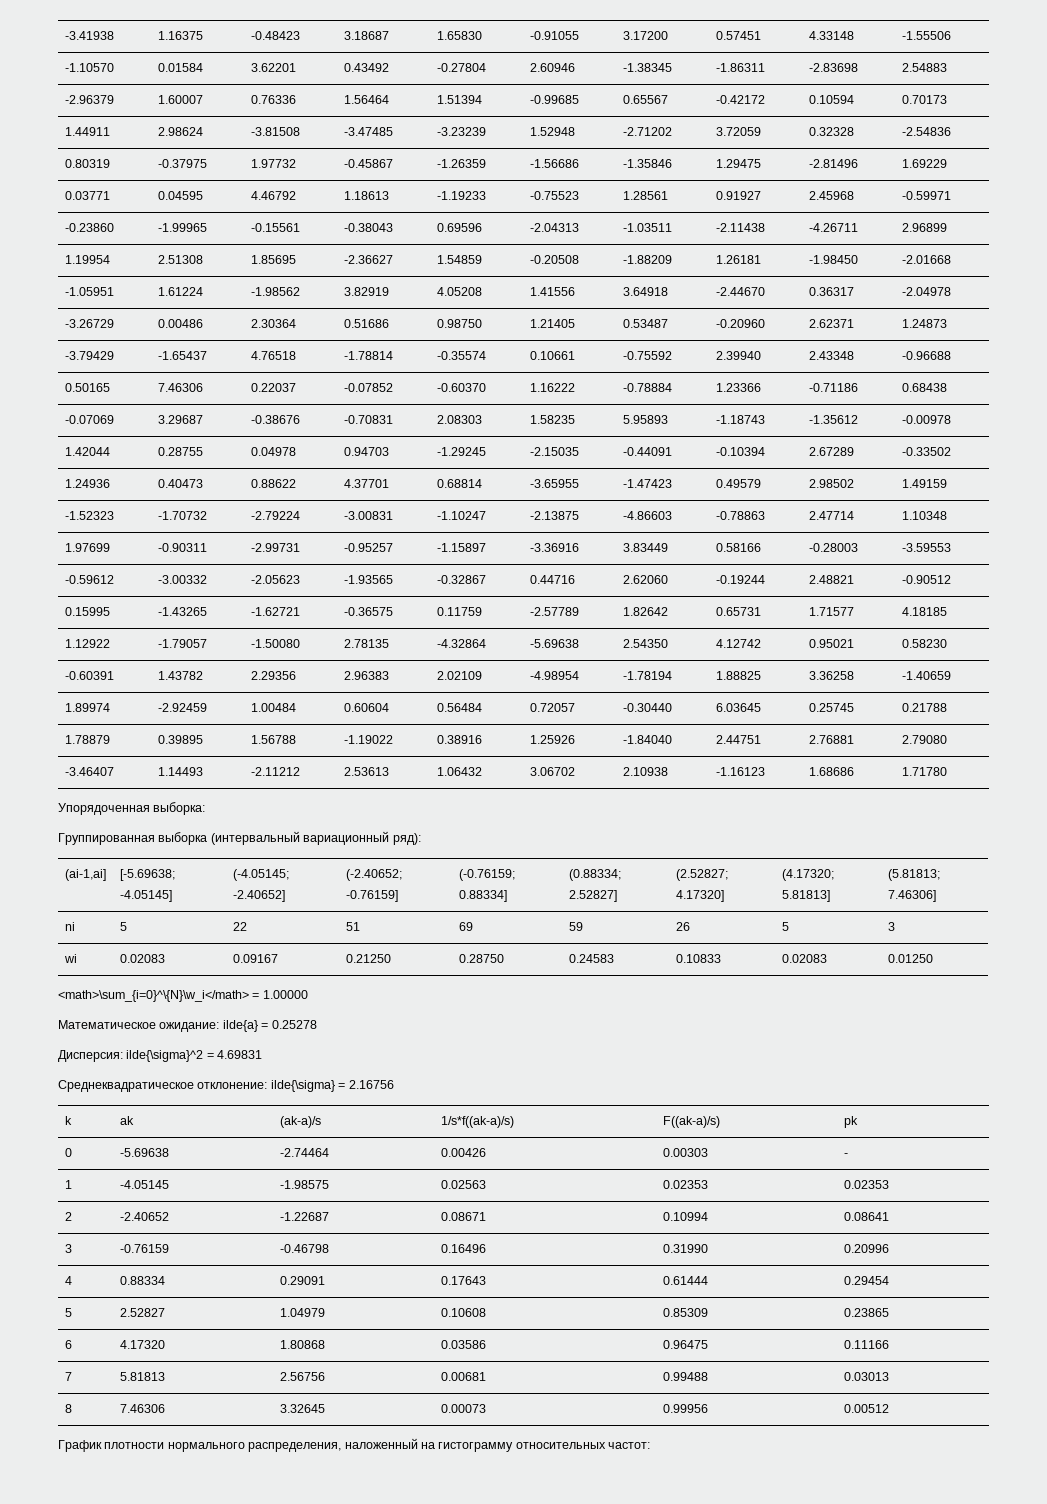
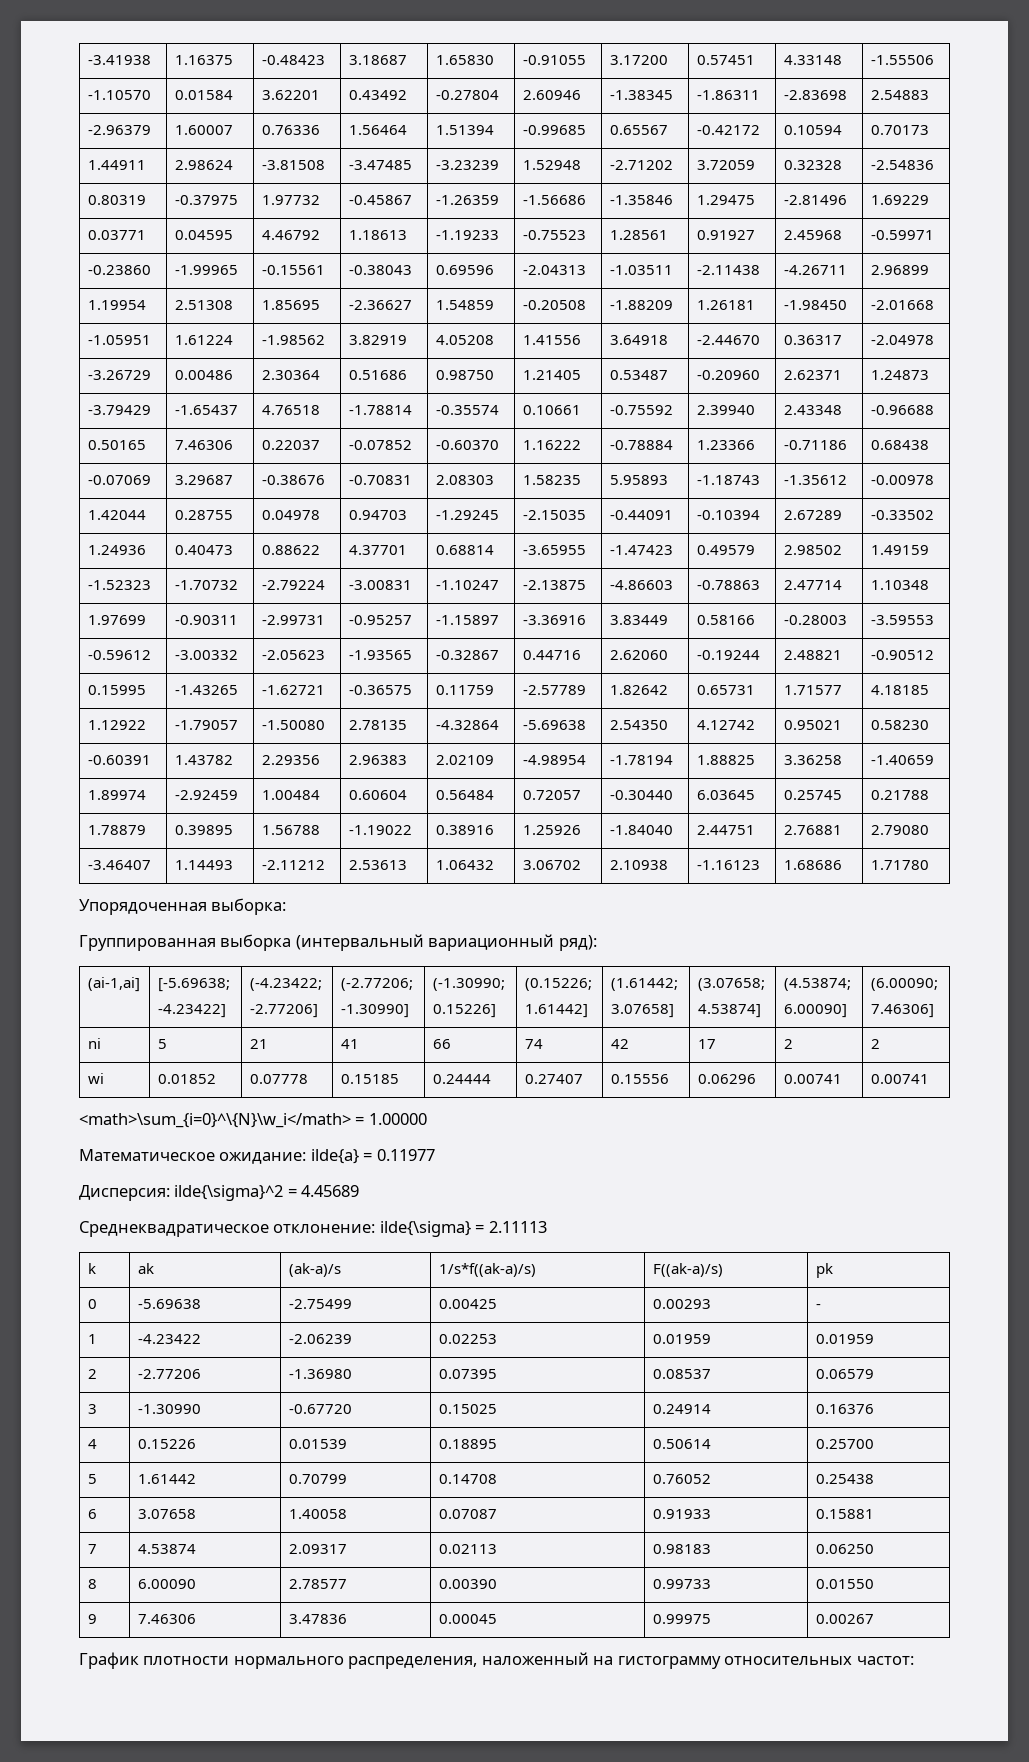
[119,890,172,902] [232,869,289,881] [232,890,285,902] [345,869,402,881] [345,890,398,902] [458,869,515,881] [458,890,507,902] [568,869,621,881] [568,890,617,902] [675,869,728,881] [675,890,724,902] [781,869,834,881] [781,890,830,902] [887,869,940,881] [887,890,936,902] [64,922,75,931] [119,922,127,931] [232,922,247,931] [345,922,360,931] [458,922,473,931] [568,922,583,931] [675,922,690,931] [781,922,789,931] [887,922,895,931] [63,954,77,963] [119,954,165,963] [232,954,278,963] [345,954,391,963] [458,954,504,963] [568,954,614,963] [675,954,721,963] [781,954,827,963] [887,954,933,963] -4.05145] | (-4.05145; -2.40652] | (-2.40652; -0.76159] | (-0.76159; 0.88334] | (0.88334; 2.52827] | (2.52827; 4.17320] | (4.17320; 5.81813] | (5.81813; 7.46306] // ni | 5 | 22 | 51 | 69 | 59 | 26 | 5 | 3 // wi | 0.02083 | 0.09167 | 0.21250 | 0.28750 | 0.24583 | 0.10833 | 0.02083 | 0.01250 -> [157,1004,226,1018] [249,978,322,991] [249,1004,318,1018] [340,978,413,991] [340,1004,409,1018] [432,978,505,991] [432,1004,496,1018] [524,978,592,991] [524,1004,588,1018] [610,978,678,991] [610,1004,674,1018] [697,978,765,991] [697,1004,761,1018] [783,978,851,991] [783,1004,847,1018] [870,978,938,991] [870,1004,934,1018] [87,1038,101,1049] [157,1039,167,1049] [249,1039,268,1049] [340,1039,359,1049] [432,1039,451,1049] [524,1039,543,1049] [610,1039,629,1049] [697,1039,716,1049] [783,1039,793,1049] [870,1039,880,1049] [87,1073,104,1084] [157,1074,216,1084] [249,1074,308,1084] [340,1074,399,1084] [432,1074,491,1084] [524,1074,583,1084] [610,1074,669,1084] [697,1074,756,1084] [783,1074,842,1084] [870,1074,929,1084] -4.23422] | (-4.23422; -2.77206] | (-2.77206; -1.30990] | (-1.30990; 0.15226] | (0.15226; 1.61442] | (1.61442; 3.07658] | (3.07658; 4.53874] | (4.53874; 6.00090] | (6.00090; 7.46306] // ni | 5 | 21 | 41 | 66 | 74 | 42 | 17 | 2 | 2 // wi | 0.01852 | 0.07778 | 0.15185 | 0.24444 | 0.27407 | 0.15556 | 0.06296 | 0.00741 | 0.00741
[271,1020,317,1029] 0.25278 -> [376,1149,435,1161] 0.11977
[217,1050,263,1059] 4.69831 -> [301,1185,360,1197] 4.45689
[348,1080,394,1089] 2.16756 -> [488,1221,547,1233] 2.11113
[279,1148,329,1157] [440,1148,486,1157] [662,1148,708,1157] -2.74464 | 0.00426 | 0.00303 -> [288,1299,352,1309] [438,1299,497,1309] [652,1299,711,1309] -2.75499 | 0.00425 | 0.00293
[119,1180,169,1189] [279,1180,329,1189] [440,1180,486,1189] [662,1180,708,1189] [843,1180,889,1189] [64,1212,72,1221] [119,1212,169,1221] [279,1212,329,1221] [440,1212,486,1221] [662,1212,708,1221] [843,1212,889,1221] [64,1244,72,1253] [119,1244,169,1253] [279,1244,329,1253] [440,1244,486,1253] [662,1244,708,1253] [843,1244,889,1253] [64,1276,72,1285] [119,1276,165,1285] [279,1276,325,1285] [440,1276,486,1285] [662,1276,708,1285] [843,1276,889,1285] [64,1308,72,1317] [119,1308,165,1317] [279,1308,325,1317] [440,1308,486,1317] [662,1308,708,1317] [843,1308,889,1317] [64,1340,72,1349] [119,1340,165,1349] [279,1340,325,1349] [440,1340,486,1349] [662,1340,708,1349] [843,1340,889,1349] [64,1372,72,1381] [119,1372,165,1381] [279,1372,325,1381] [440,1372,486,1381] [662,1372,708,1381] [843,1372,889,1381] [64,1404,72,1413] [119,1404,165,1413] [279,1404,325,1413] [440,1404,486,1413] [662,1404,708,1413] [843,1404,889,1413] -4.05145 | -1.98575 | 0.02563 | 0.02353 | 0.02353 // 2 | -2.40652 | -1.22687 | 0.08671 | 0.10994 | 0.08641 // 3 | -0.76159 | -0.46798 | 0.16496 | 0.31990 | 0.20996 // 4 | 0.88334 | 0.29091 | 0.17643 | 0.61444 | 0.29454 // 5 | 2.52827 | 1.04979 | 0.10608 | 0.85309 | 0.23865 // 6 | 4.17320 | 1.80868 | 0.03586 | 0.96475 | 0.11166 // 7 | 5.81813 | 2.56756 | 0.00681 | 0.99488 | 0.03013 // 8 | 7.46306 | 3.32645 | 0.00073 | 0.99956 | 0.00512 -> [137,1334,201,1344] [288,1334,352,1344] [438,1334,497,1344] [652,1334,711,1344] [815,1334,874,1344] [87,1369,97,1379] [137,1369,201,1379] [288,1369,352,1379] [438,1369,497,1379] [652,1369,711,1379] [815,1369,874,1379] [87,1404,97,1414] [137,1404,201,1414] [288,1404,352,1414] [438,1404,497,1414] [652,1404,711,1414] [815,1404,874,1414] [87,1439,97,1449] [137,1439,196,1449] [288,1439,347,1449] [438,1439,497,1449] [652,1439,711,1449] [815,1439,874,1449] [87,1474,97,1484] [137,1474,196,1484] [288,1474,347,1484] [438,1474,497,1484] [652,1474,711,1484] [815,1474,874,1484] [87,1509,97,1519] [137,1509,196,1519] [288,1509,347,1519] [438,1509,497,1519] [652,1509,711,1519] [815,1509,874,1519] [87,1544,97,1554] [137,1544,196,1554] [288,1544,347,1554] [438,1544,497,1554] [652,1544,711,1554] [815,1544,874,1554] [87,1579,97,1589] [137,1579,196,1589] [288,1579,347,1589] [438,1579,497,1589] [652,1579,711,1589] [815,1579,874,1589] [87,1614,97,1624] [137,1614,196,1624] [288,1614,347,1624] [438,1614,497,1624] [652,1614,711,1624] [815,1614,874,1624] -4.23422 | -2.06239 | 0.02253 | 0.01959 | 0.01959 // 2 | -2.77206 | -1.36980 | 0.07395 | 0.08537 | 0.06579 // 3 | -1.30990 | -0.67720 | 0.15025 | 0.24914 | 0.16376 // 4 | 0.15226 | 0.01539 | 0.18895 | 0.50614 | 0.25700 // 5 | 1.61442 | 0.70799 | 0.14708 | 0.76052 | 0.25438 // 6 | 3.07658 | 1.40058 | 0.07087 | 0.91933 | 0.15881 // 7 | 4.53874 | 2.09317 | 0.02113 | 0.98183 | 0.06250 // 8 | 6.00090 | 2.78577 | 0.00390 | 0.99733 | 0.01550 // 9 | 7.46306 | 3.47836 | 0.00045 | 0.99975 | 0.00267

